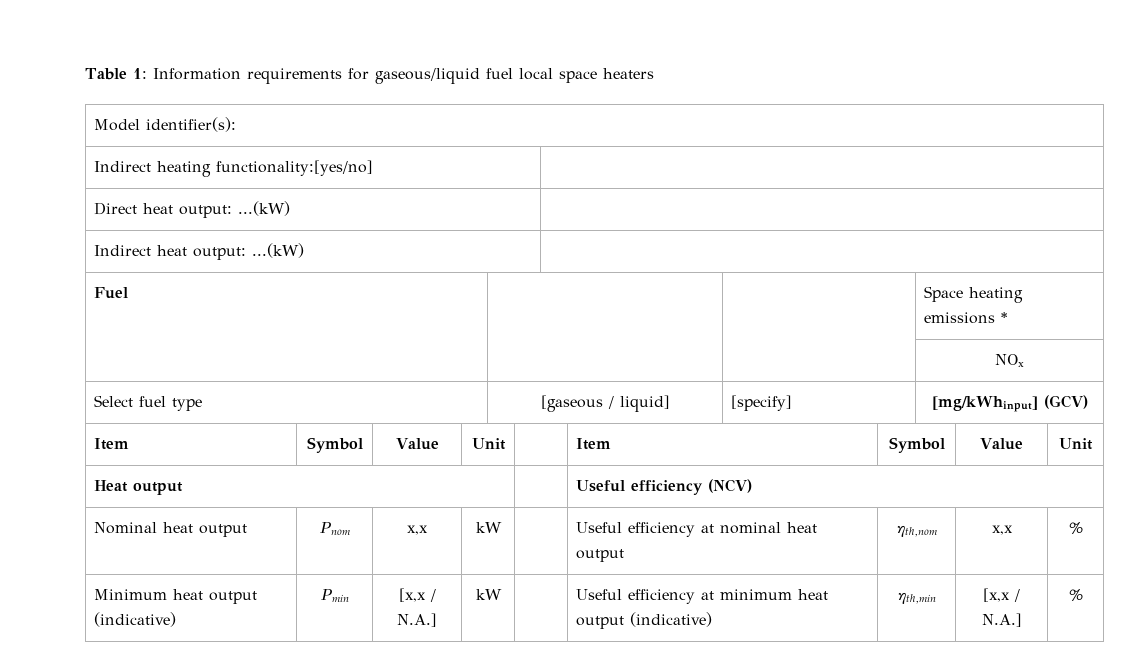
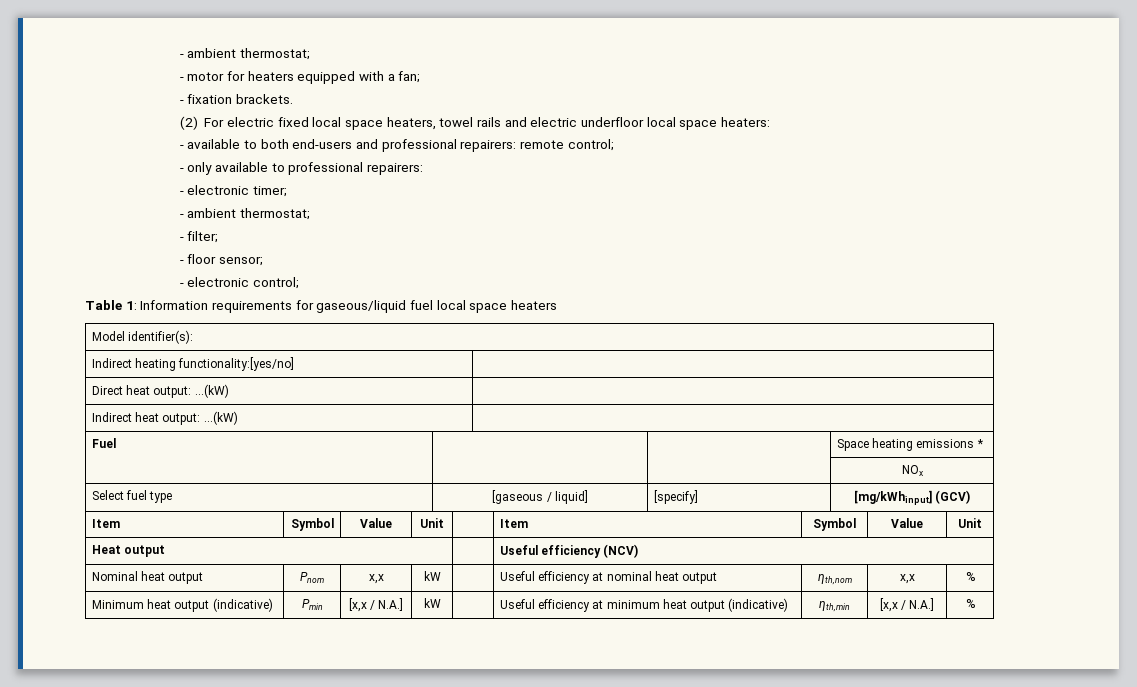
(85, 74) none -> [179,48,311,60] [179,71,421,84] [179,94,294,104] [179,116,770,130] [179,139,614,152] [179,162,423,175] [179,185,288,197] [179,208,311,220] [179,231,219,243] [179,254,264,266] [179,277,300,289] - ambient thermostat; // - motor for heaters equipped with a fan; // - fixation brackets. // (2) For electric fixed local space heaters, towel rails and electric underfloor local space heaters: // - available to both end-users and professional repairers: remote control; // - only available to professional repairers: // - electronic timer; // - ambient thermostat; // - filter; // - floor sensor; // - electronic control; //

